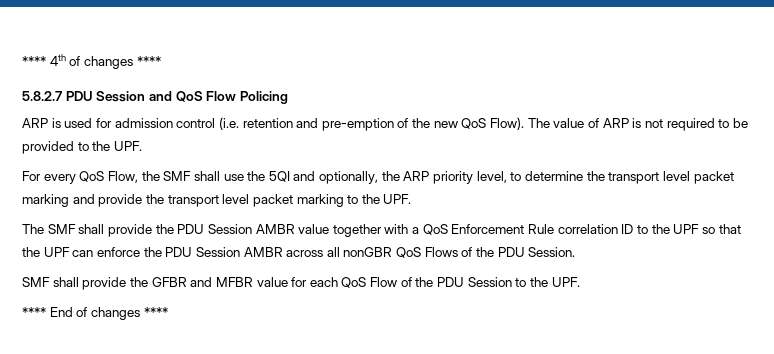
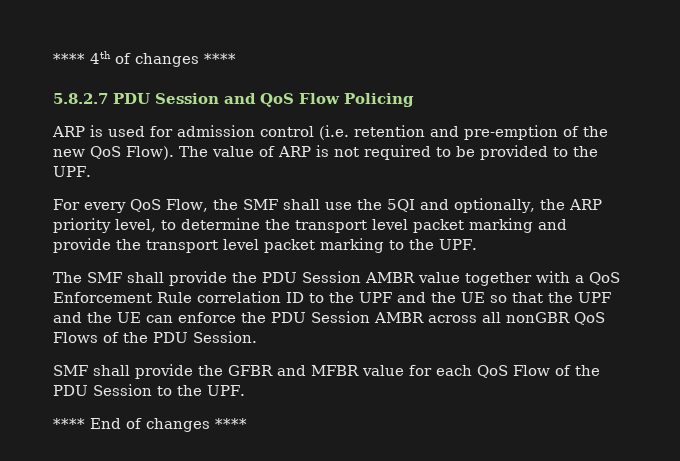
(700, 229) none -> [397,292,485,303] and the UE
(70, 252) none -> [53,312,141,323] and the UE

